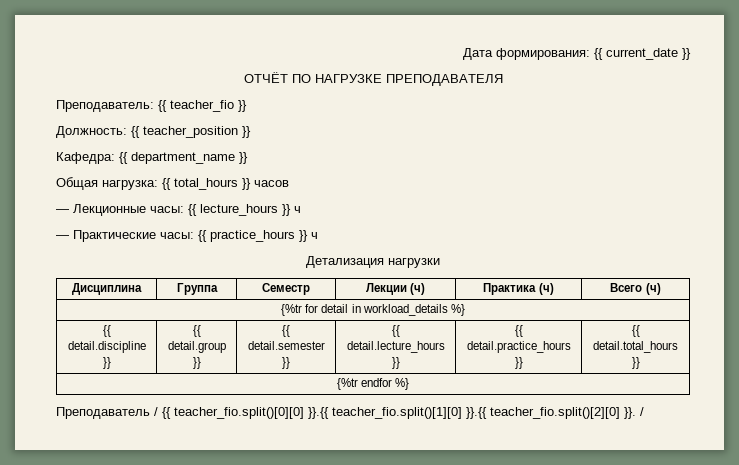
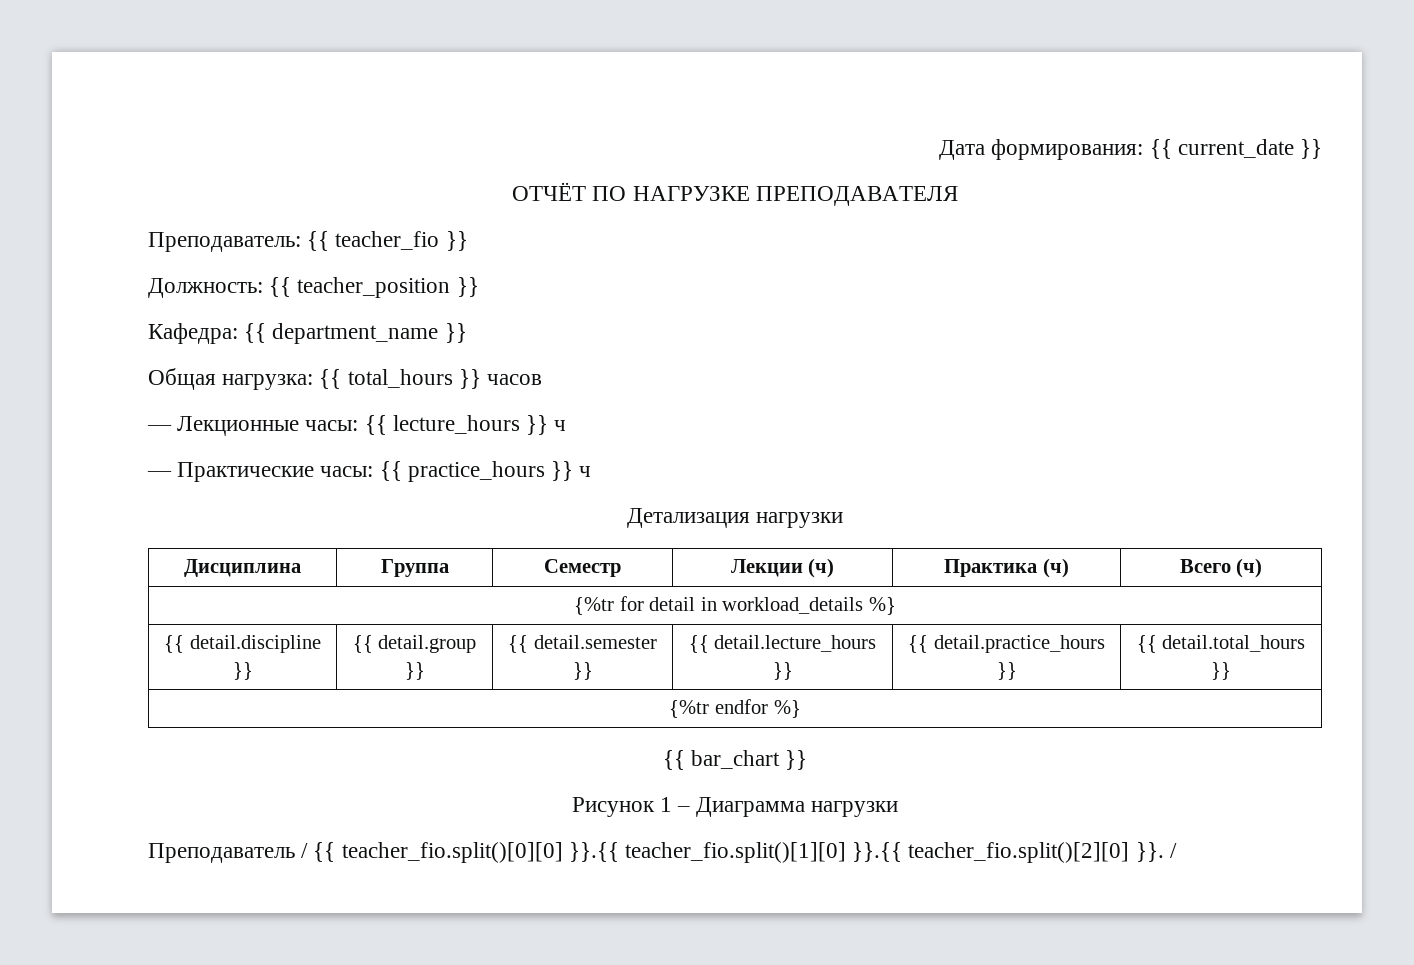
(410, 384) none -> [662,750,808,770] [571,797,899,817] // {{ bar_chart }} // Рисунок 1 – Диаграмма нагрузки

